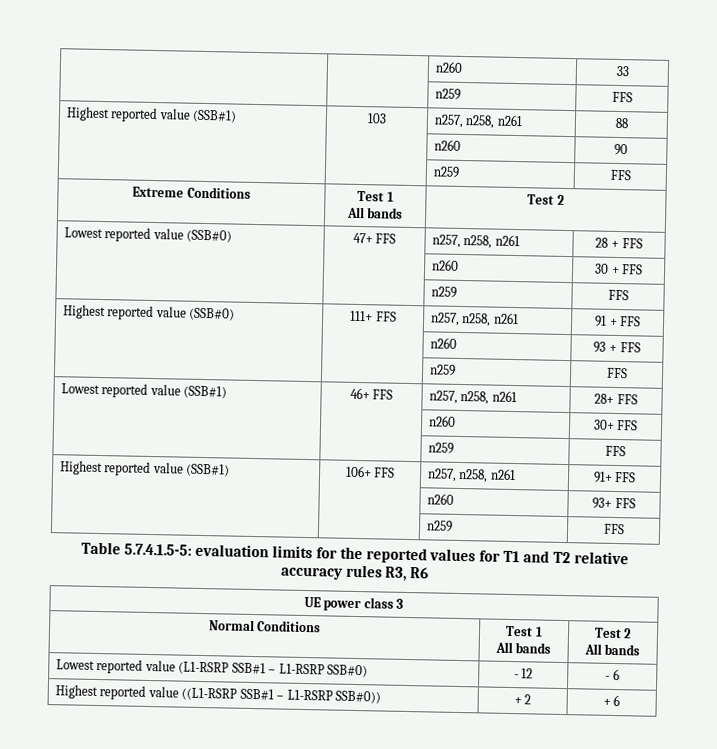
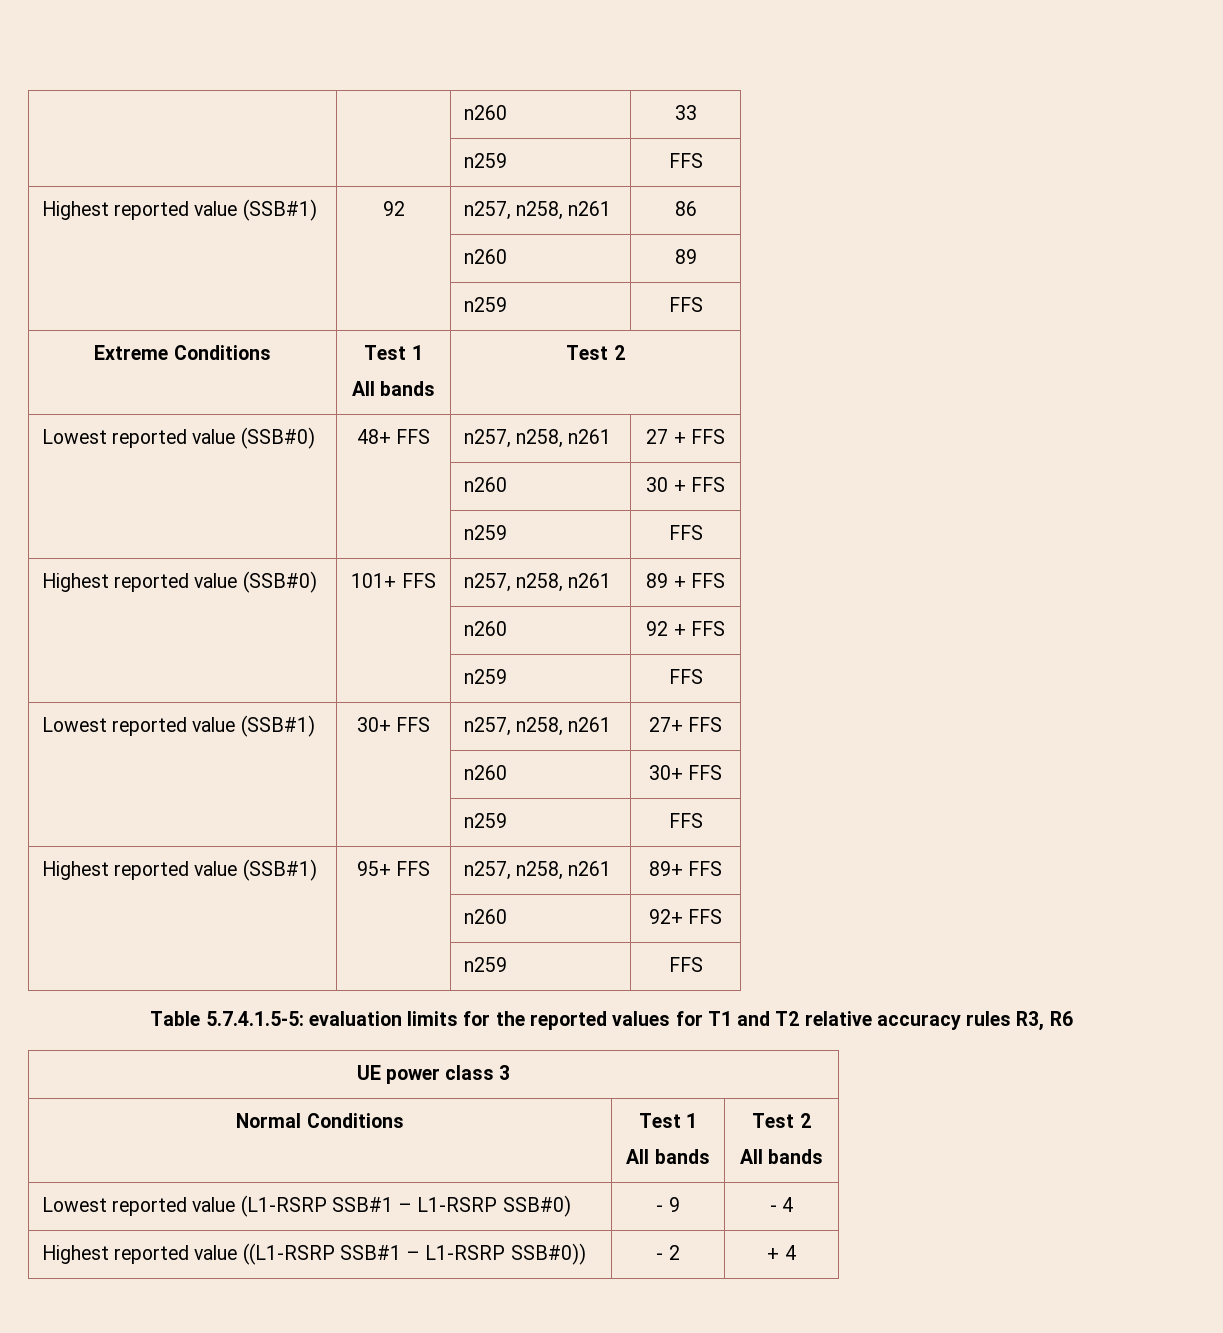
[367,113,387,124] [433,114,523,129] [614,117,629,129] [433,139,461,151] [614,143,628,156] 103 | n257, n258, n261 | 88 // | | n260 | 90 -> [382,201,405,216] [463,201,612,220] [674,201,697,216] [463,249,507,264] [674,249,697,264] 92 | n257, n258, n261 | 86 // | | n260 | 89
[352,232,397,244] [431,234,520,249] [595,237,609,248] 47+ FFS | n257, n258, n261 | 28 -> [356,429,431,444] [463,429,612,448] [646,429,669,444] 48+ FFS | n257, n258, n261 | 27
[350,310,397,322] [429,312,519,327] [593,315,642,327] [429,337,457,349] [593,341,607,353] 111+ FFS | n257, n258, n261 | 91 + FFS // | | n260 | 93 -> [351,573,436,588] [463,573,612,592] [646,573,725,588] [463,621,507,636] [646,621,669,636] 101+ FFS | n257, n258, n261 | 89 + FFS // | | n260 | 92
[349,387,394,400] [428,390,517,405] [594,393,615,404] 46+ FFS | n257, n258, n261 | 28+ -> [356,717,431,732] [463,717,612,736] [648,717,683,732] 30+ FFS | n257, n258, n261 | 27+
[345,465,396,478] [426,468,516,483] [592,471,637,483] [426,493,454,505] [592,497,613,509] 106+ FFS | n257, n258, n261 | 91+ FFS // | | n260 | 93+ -> [356,861,431,876] [463,861,612,880] [648,861,723,876] [463,909,507,924] [648,909,683,924] 95+ FFS | n257, n258, n261 | 89+ FFS // | | n260 | 92+
[521,668,534,679] [605,668,620,681] 12 | - 6 -> [668,1197,680,1212] [769,1197,794,1212] 9 | - 4
[513,697,522,705] + -> [656,1253,664,1260] -
[613,695,621,707] 6 -> [784,1245,796,1260] 4

